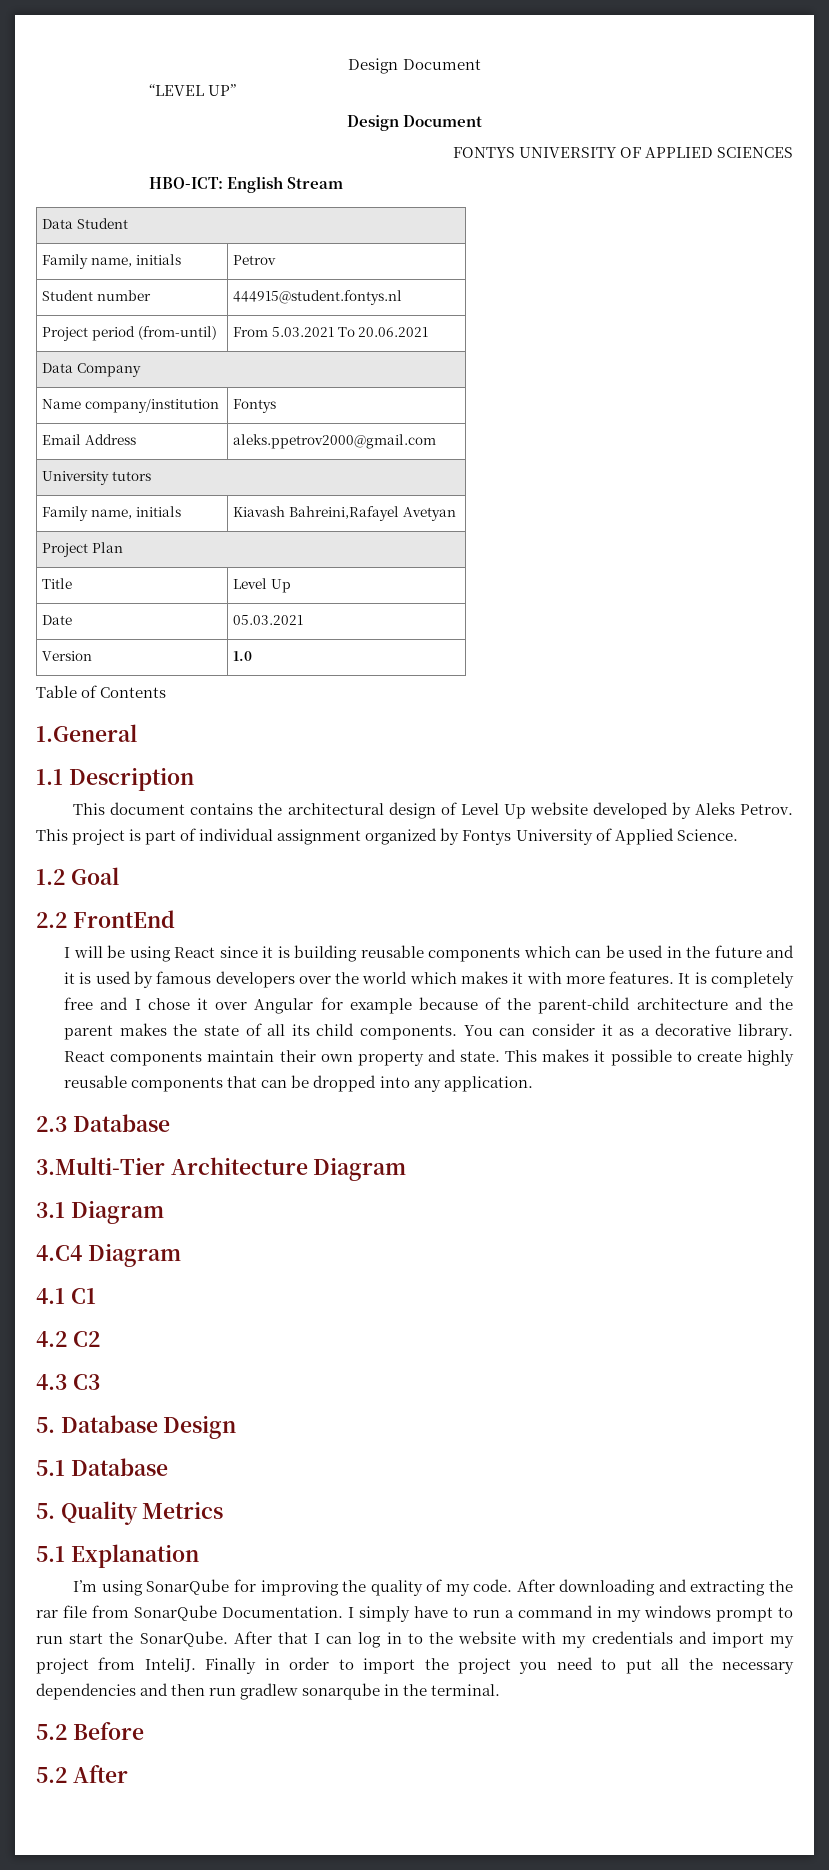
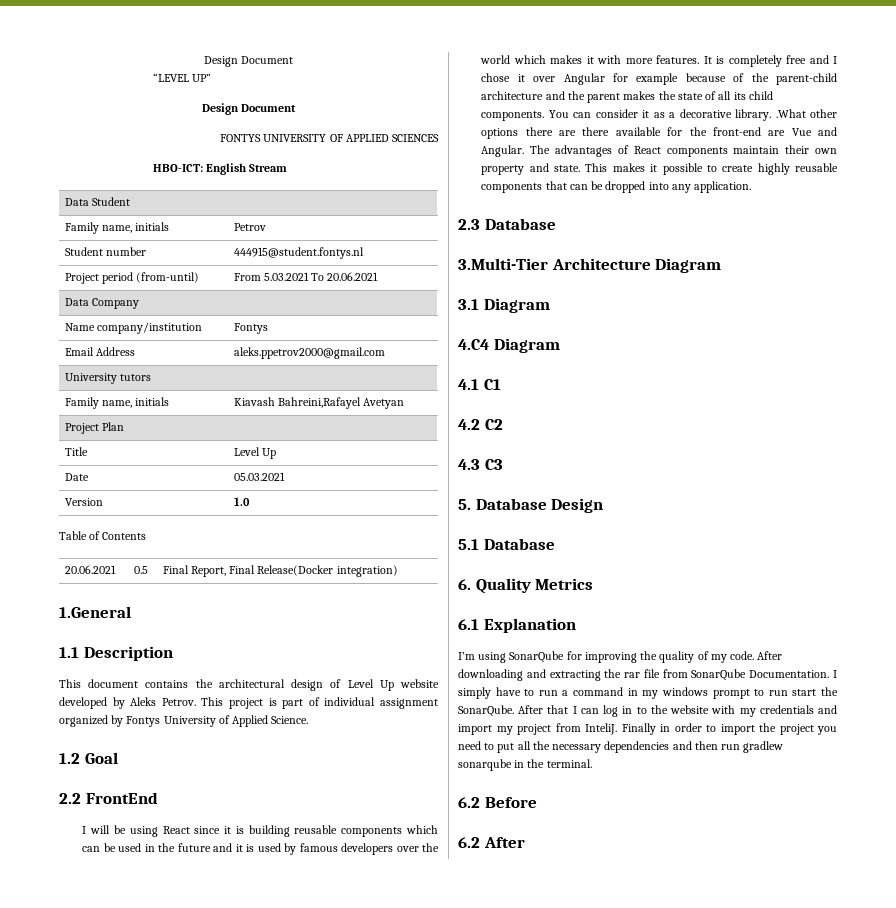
(167, 692) none -> [64,565,116,574] [133,566,148,574] [162,565,398,577] // 20.06.2021 | 0.5 | Final Report, Final Release(Docker integration)
(794, 1031) none -> [775,109,837,118] [481,127,837,139] [481,145,629,157] .What other options there are there available for the front-end are Vue and Angular. The advantages of
[36,1503,55,1519] 5. -> [458,579,471,590] 6.
[36,1546,65,1562] 5.1 -> [458,619,479,630] 6.1
[36,1724,67,1740] 5.2 -> [458,797,480,808] 6.2
[36,1767,67,1783] 5.2 -> [458,837,480,848] 6.2

